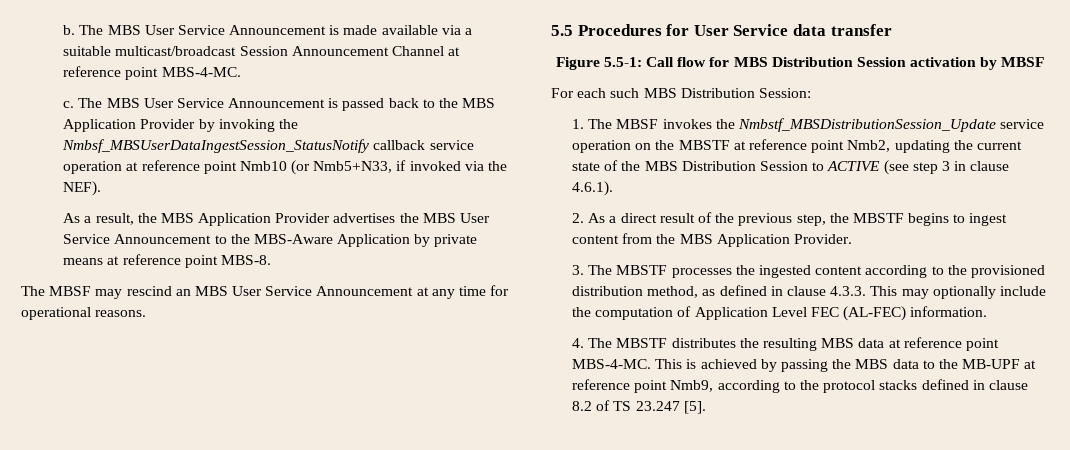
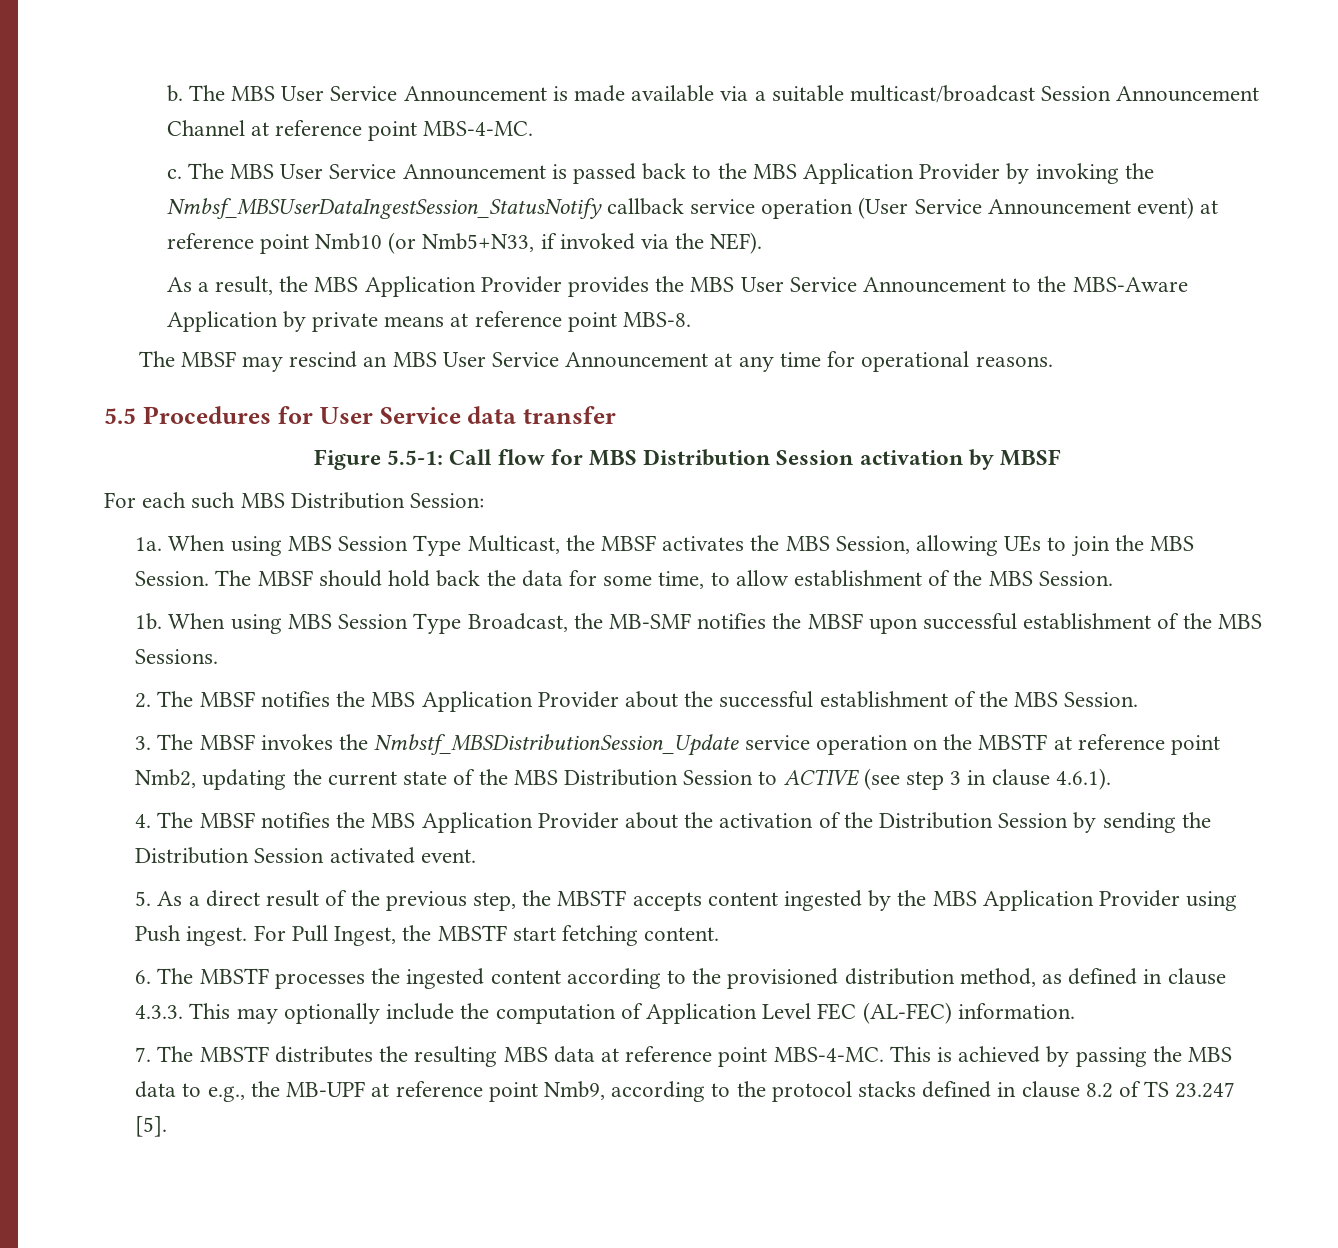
(123, 167) none -> [858,197,1194,219] (User Service Announcement event)
[333,213,396,223] advertises -> [567,276,649,297] provides
[572,119,585,129] 1. -> [135,535,1195,557] [135,570,1113,589] [135,613,1262,634] [135,649,219,664] [135,691,1139,712] [135,736,152,750] 1a. When using MBS Session Type Multicast, the MBSF activates the MBS Session, allowing UEs to join the MBS Session. The MBSF should hold back the data for some time, to allow establishment of the MBS Session. // 1b. When using MBS Session Type Broadcast, the MB-SMF notifies the MBSF upon successful establishment of the MBS Sessions. // 2. The MBSF notifies the MBS Application Provider about the successful establishment of the MBS Session. // 3.
[572,213,585,223] 2. -> [135,812,1211,833] [135,847,476,864] [135,891,152,906] 4. The MBSF notifies the MBS Application Provider about the activation of the Distribution Session by sending the Distribution Session activated event. // 5.
[908,213,1008,226] [572,233,853,247] [572,265,585,275] begins to ingest content from the MBS Application Provider. // 3. -> [632,890,1238,911] [135,925,720,946] [135,970,152,984] accepts content ingested by the MBS Application Provider using Push ingest. For Pull Ingest, the MBSTF start fetching content. // 6.
[572,338,585,348] 4. -> [135,1047,152,1062] 7.
(935, 364) none -> [207,1086,245,1102] e.g.,

